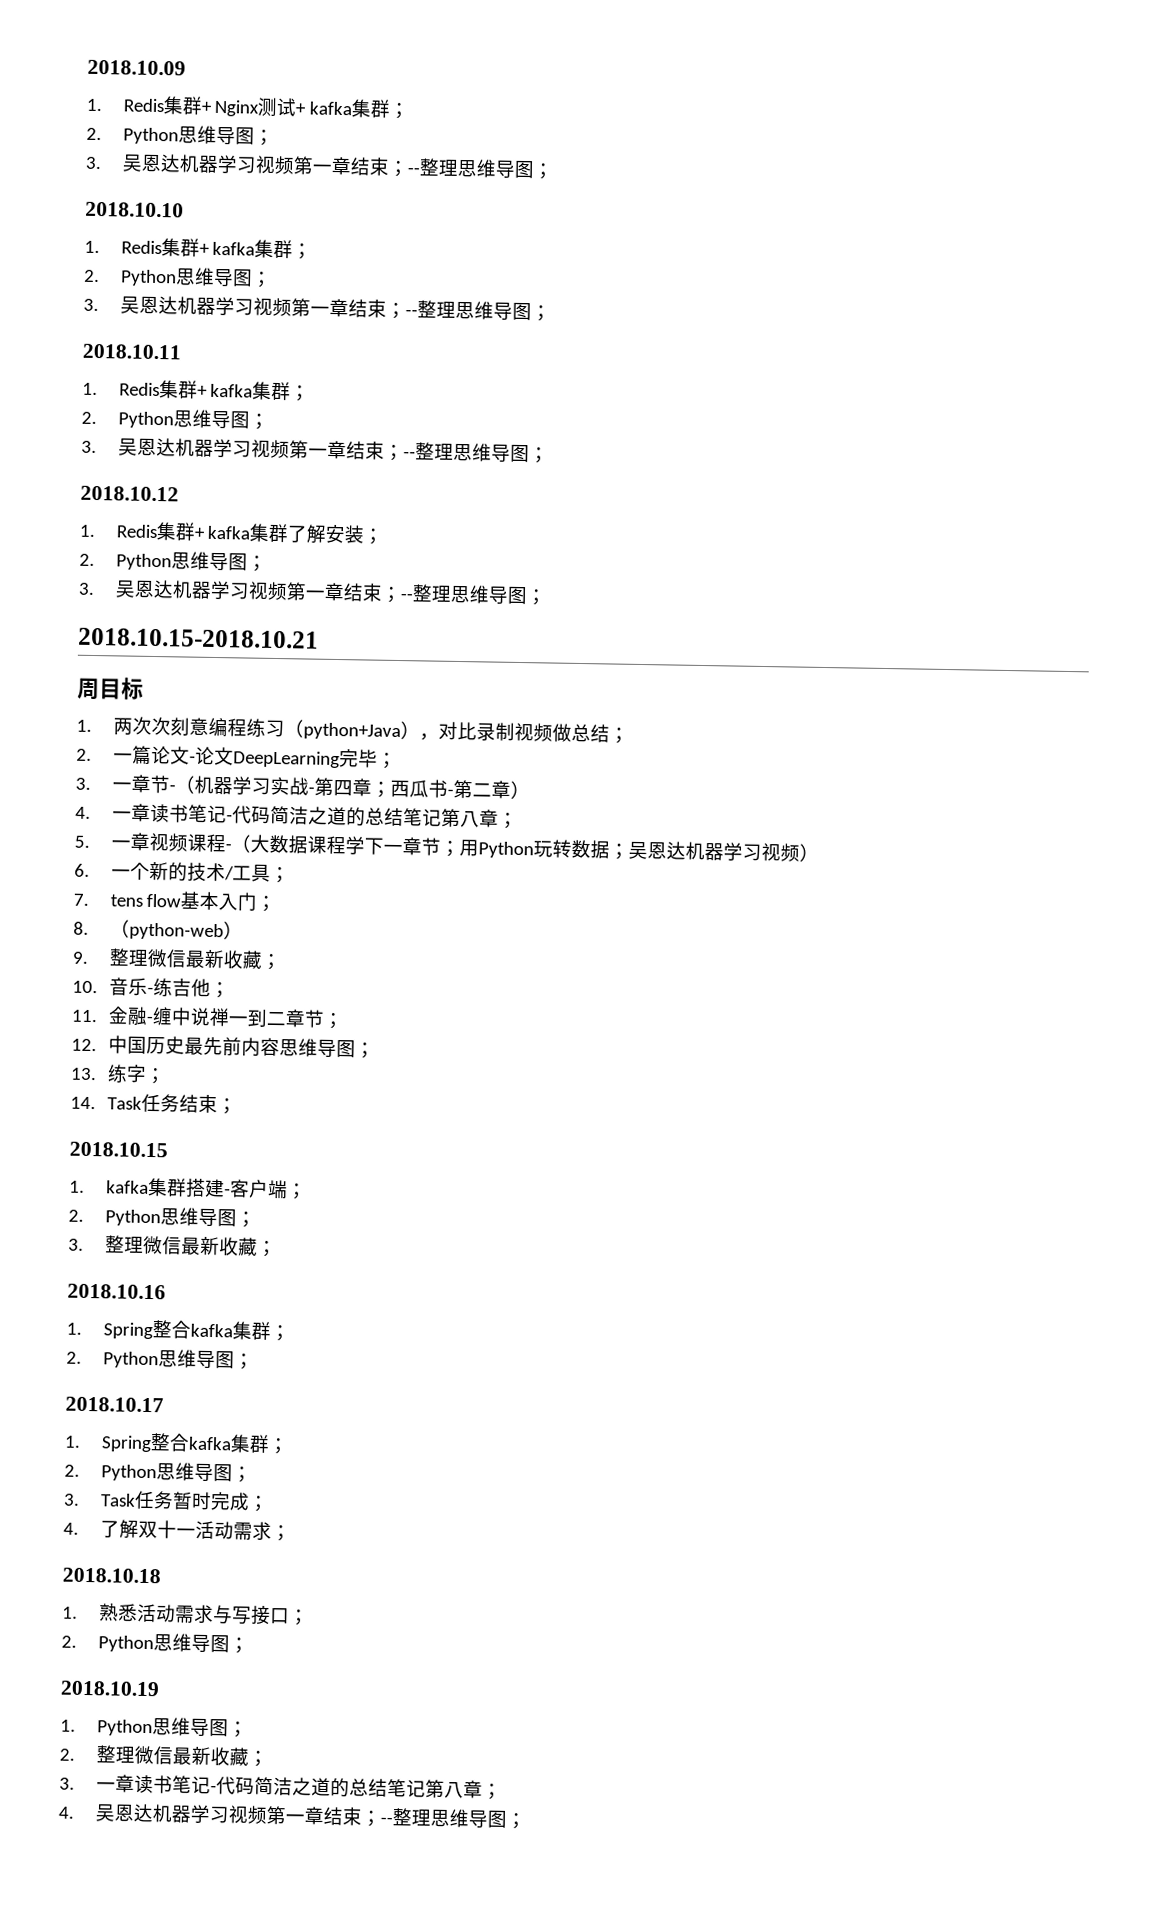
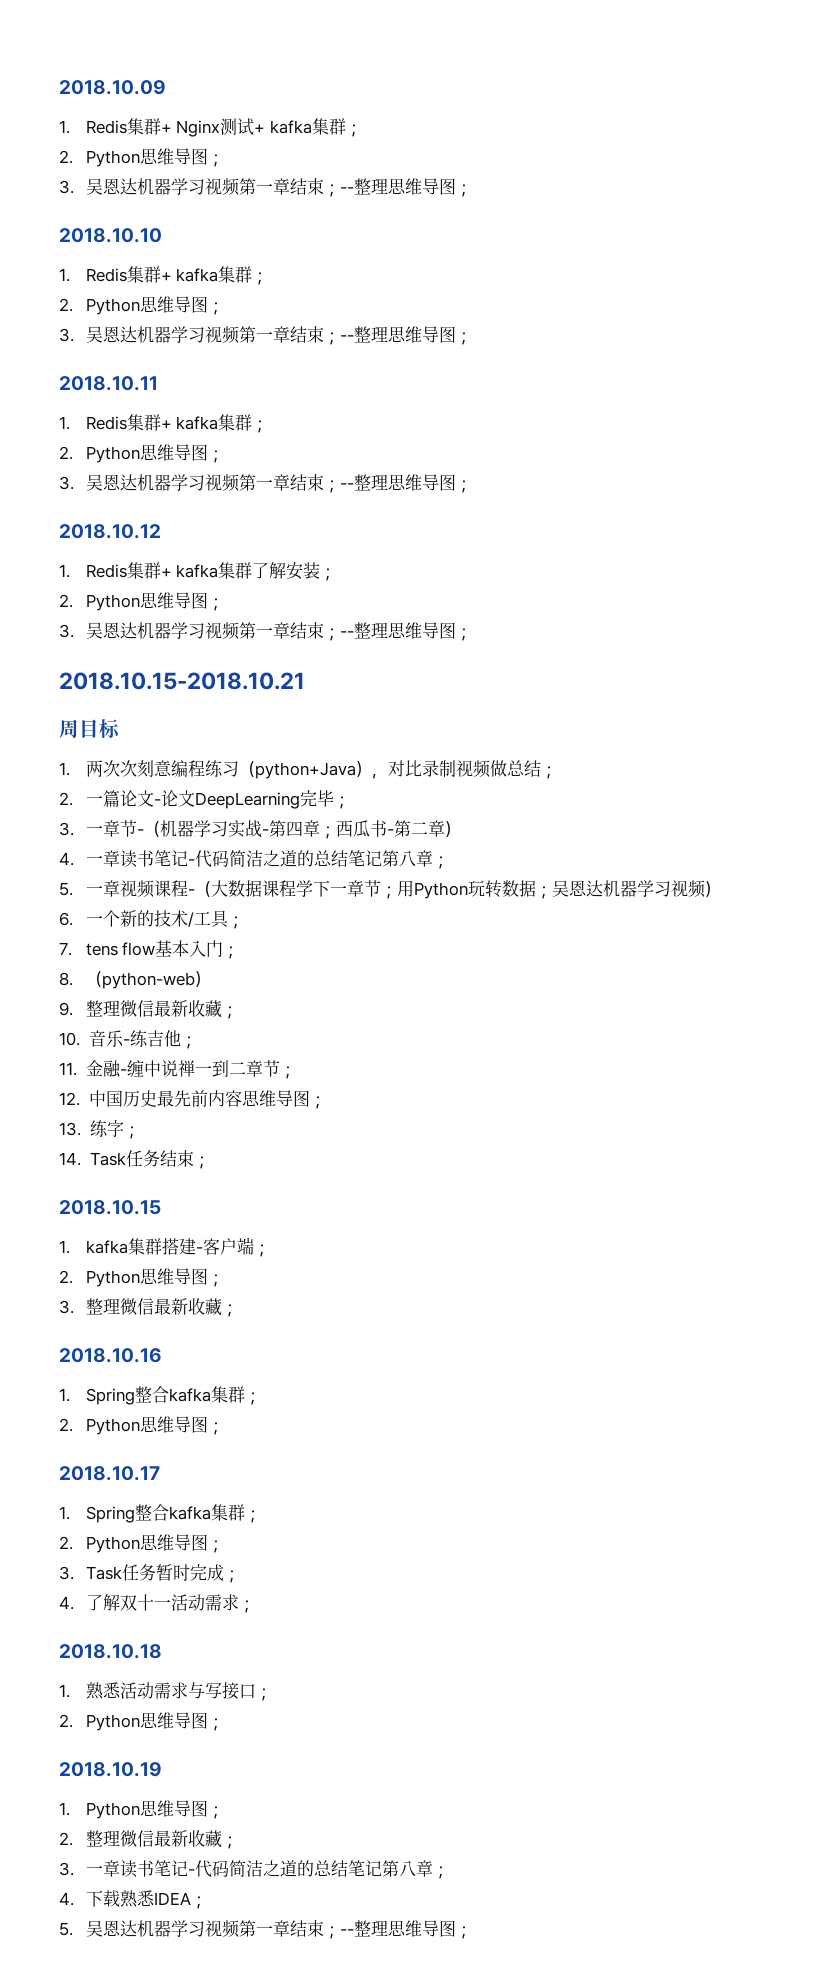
(74, 1812) none -> [85,1890,207,1909] [59,1922,73,1936] 下载熟悉IDEA； // 5.

